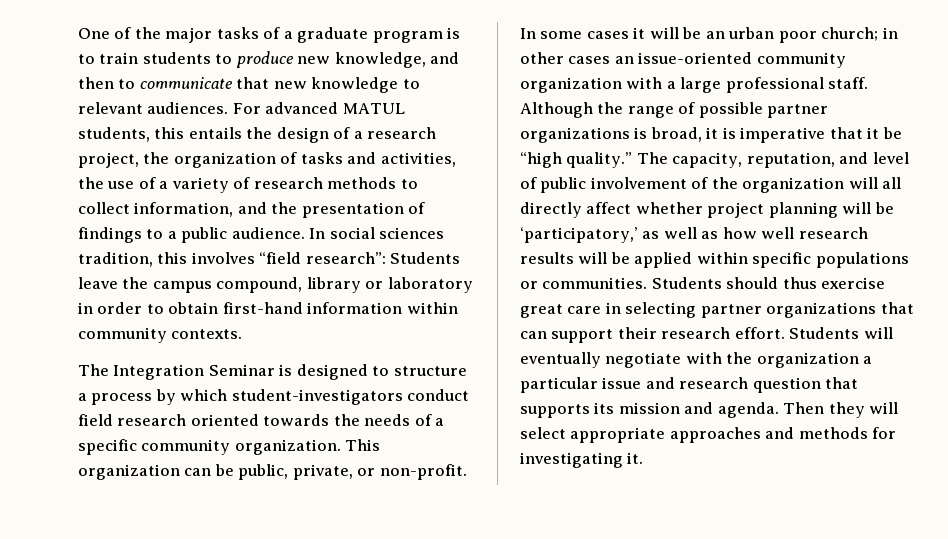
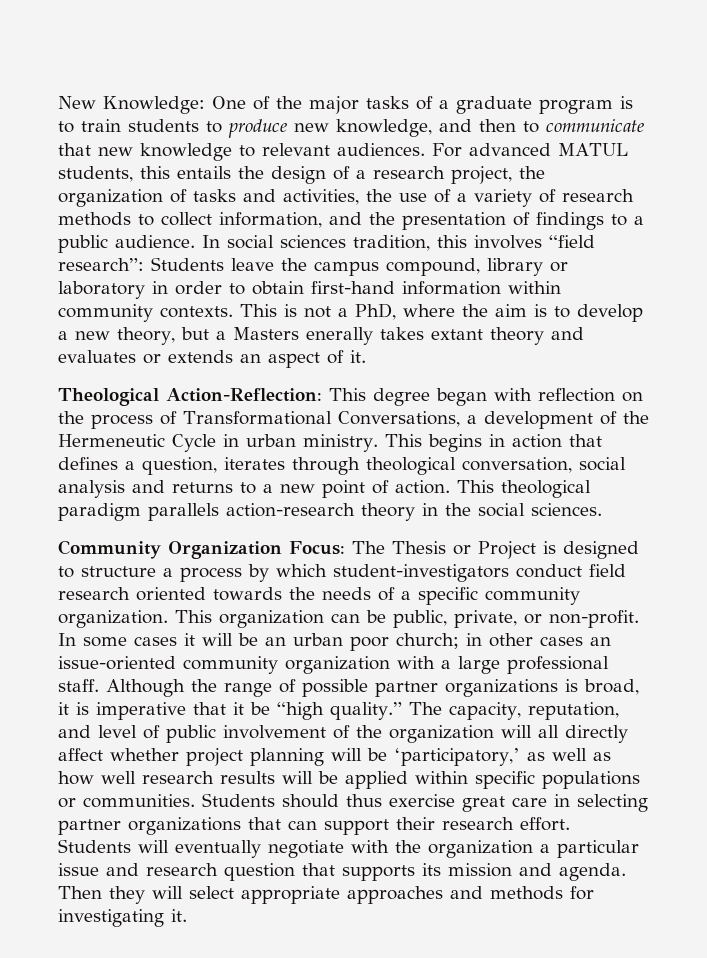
(78, 33) none -> [58,96,205,114] New Knowledge:
[78,364,275,380] // The Integration Seminar -> [240,303,643,322] [58,327,584,345] [58,350,366,368] [58,388,643,406] [58,411,649,429] [58,434,602,452] [58,457,626,475] [58,480,591,498] [58,503,602,521] [58,540,536,559] This is not a PhD, where the aim is to develop a new theory, but a Masters enerally takes extant theory and evaluates or extends an aspect of it. // Theological Action-Reflection: This degree began with reflection on the process of Transformational Conversations, a development of the Hermeneutic Cycle in urban ministry. This begins in action that defines a question, iterates through theological conversation, social analysis and returns to a new point of action. This theological paradigm parallels action-research theory in the social sciences. // Community Organization Focus: The Thesis or Project

